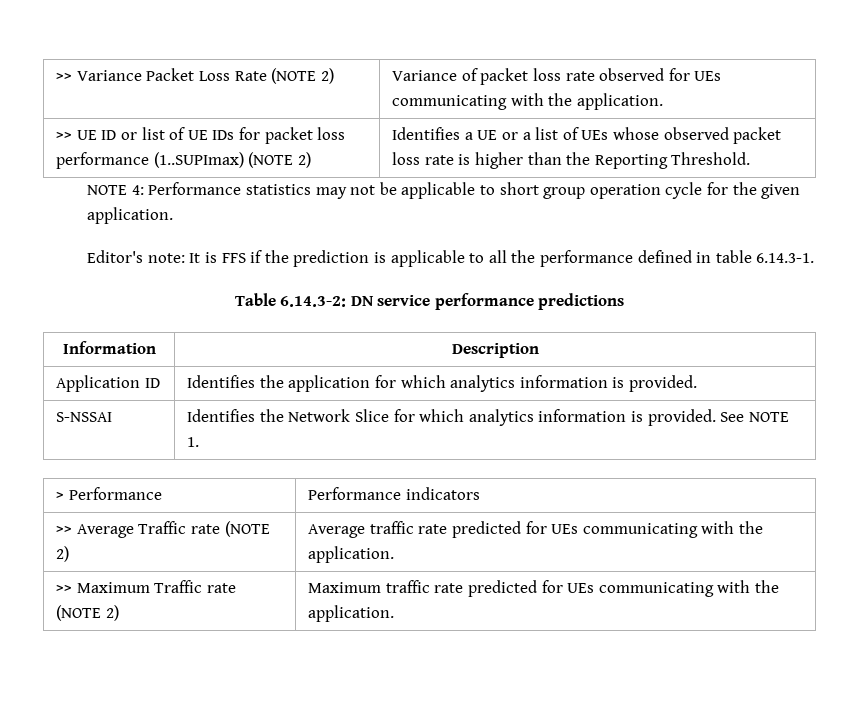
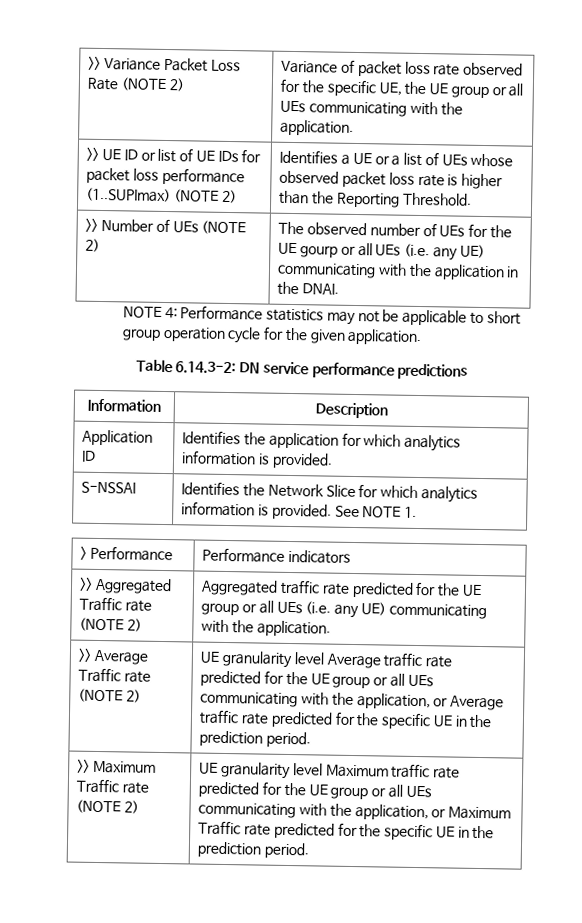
(690, 74) none -> [302,79,524,99] the specific UE, the UE group or all
(751, 158) none -> [85,218,247,235] [85,238,101,252] [278,221,512,239] [278,242,485,261] [277,262,520,281] [277,281,340,296] // >> Number of UEs (NOTE 2) | The observed number of UEs for the UE gourp or all UEs (i.e. any UE) communicating with the application in the DNAI.
[87,250,815,267] // Editor's note: It is FFS if the prediction is applicable to all the performance defined in table 6.14.3-1. -> (423, 337) none
(480, 493) none -> [79,577,173,595] [79,596,153,612] [79,617,143,632] [201,579,482,598] [201,600,487,620] [201,619,331,637] // >> Aggregated Traffic rate (NOTE 2) | Aggregated traffic rate predicted for the UE group or all UEs (i.e. any UE) communicating with the application.
[308,521,763,538] [308,546,395,563] Average traffic rate predicted for UEs communicating with the application. -> [200,650,453,669] [200,670,434,689] [200,691,505,711] [199,709,493,730] [199,730,312,748] UE granularity level Average traffic rate predicted for the UE group or all UEs communicating with the application, or Average traffic rate predicted for the specific UE in the prediction period.
(119, 613) none -> [199,761,323,780] UE granularity level
[567,580,779,597] [308,605,395,622] UEs communicating with the application. -> [283,782,432,800] [198,802,512,821] [198,820,495,841] [197,841,311,859] the UE group or all UEs communicating with the application, or Maximum Traffic rate predicted for the specific UE in the prediction period.

